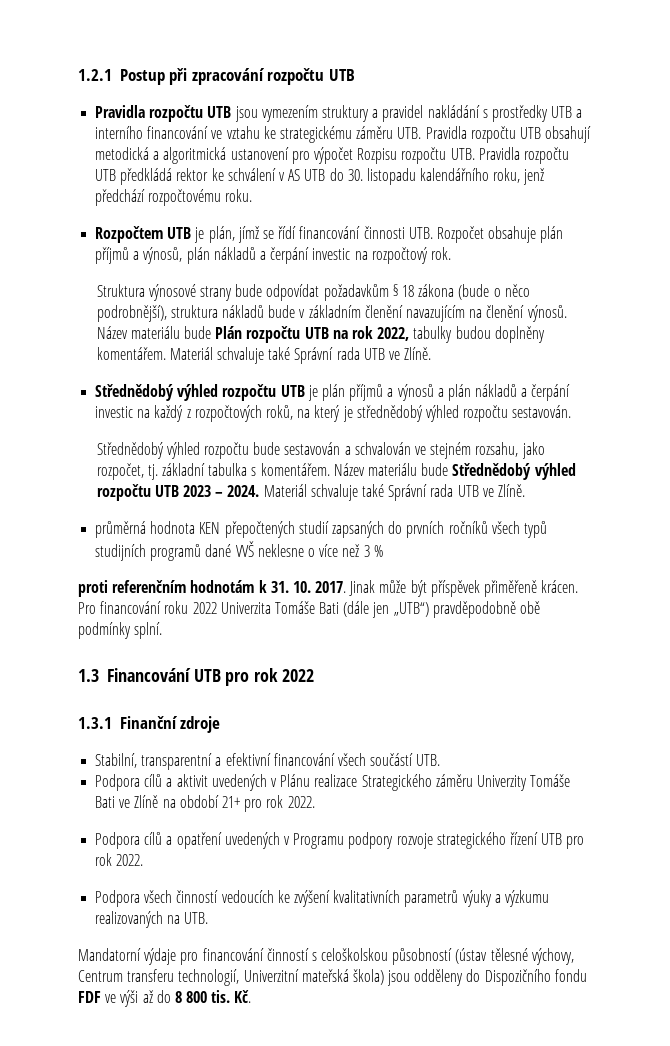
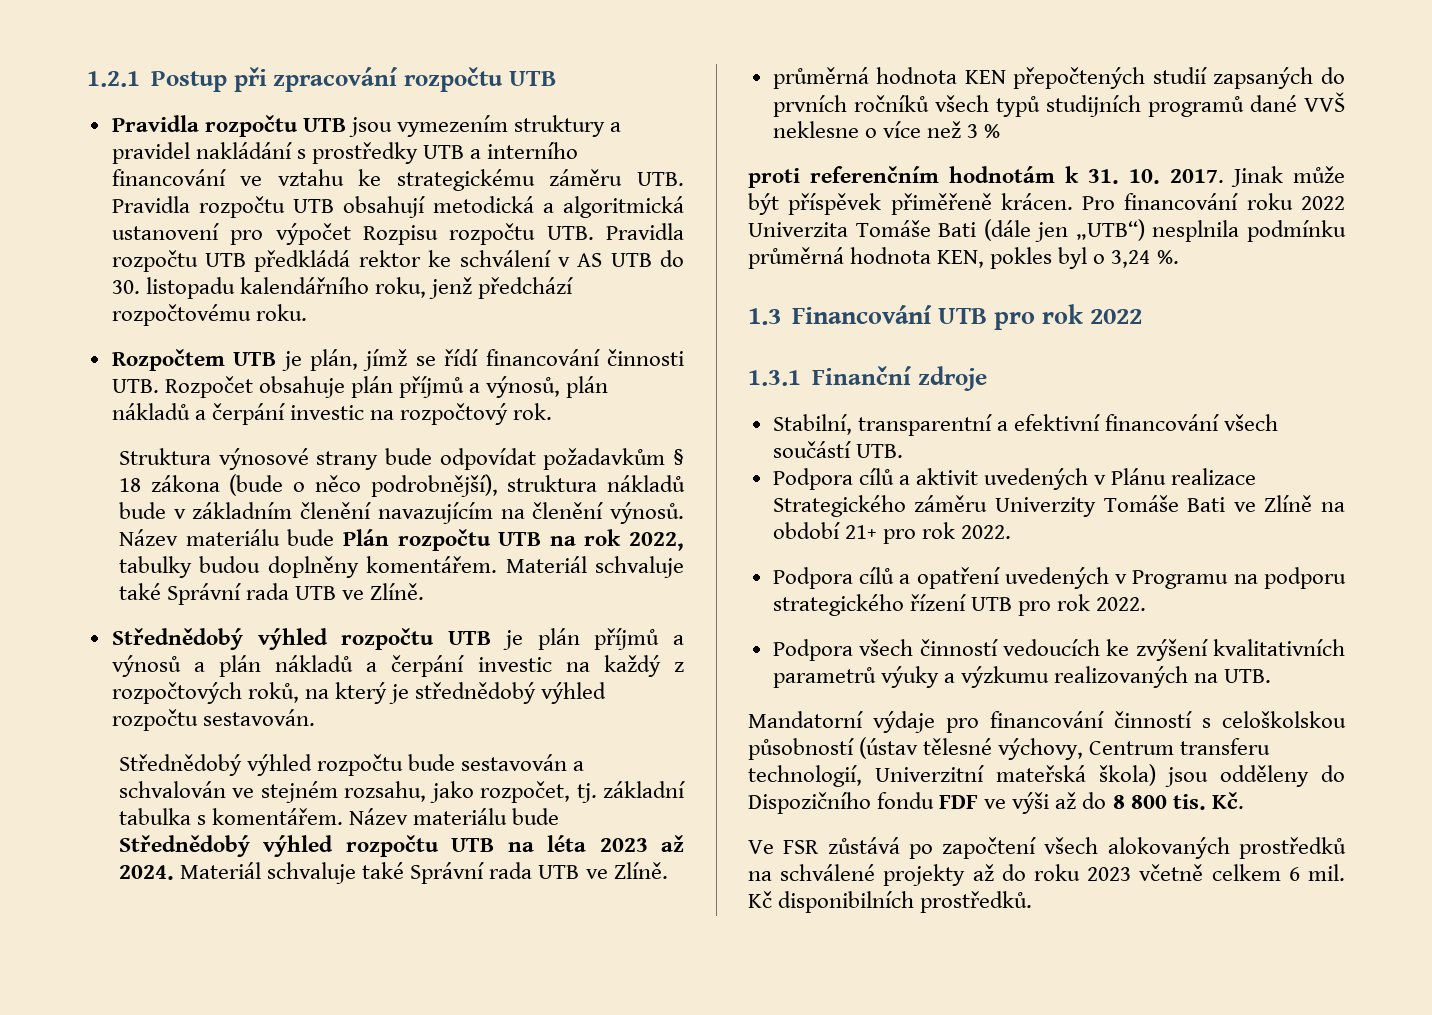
[183,485,224,497] 2023 – -> [507,835,684,852] na léta 2023 až
[432,601,541,618] [78,622,163,639] pravděpodobně obě podmínky splní. -> [1152,220,1346,242] [748,247,1179,269] nesplnila podmínku průměrná hodnota KEN, pokles byl o 3,24 %.
[348,832,433,849] podpory rozvoje -> [1233,567,1346,589] na podporu
(252, 996) none -> [748,837,1346,859] [748,864,1345,886] [748,891,1033,913] // Ve FSR zůstává po započtení všech alokovaných prostředků na schválené projekty až do roku 2023 včetně celkem 6 mil. Kč disponibilních prostředků.

